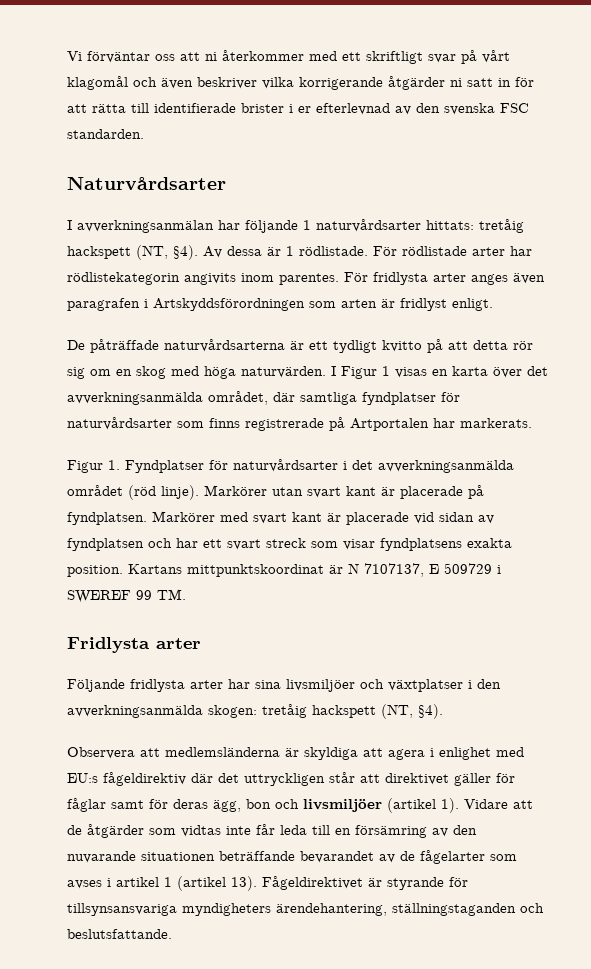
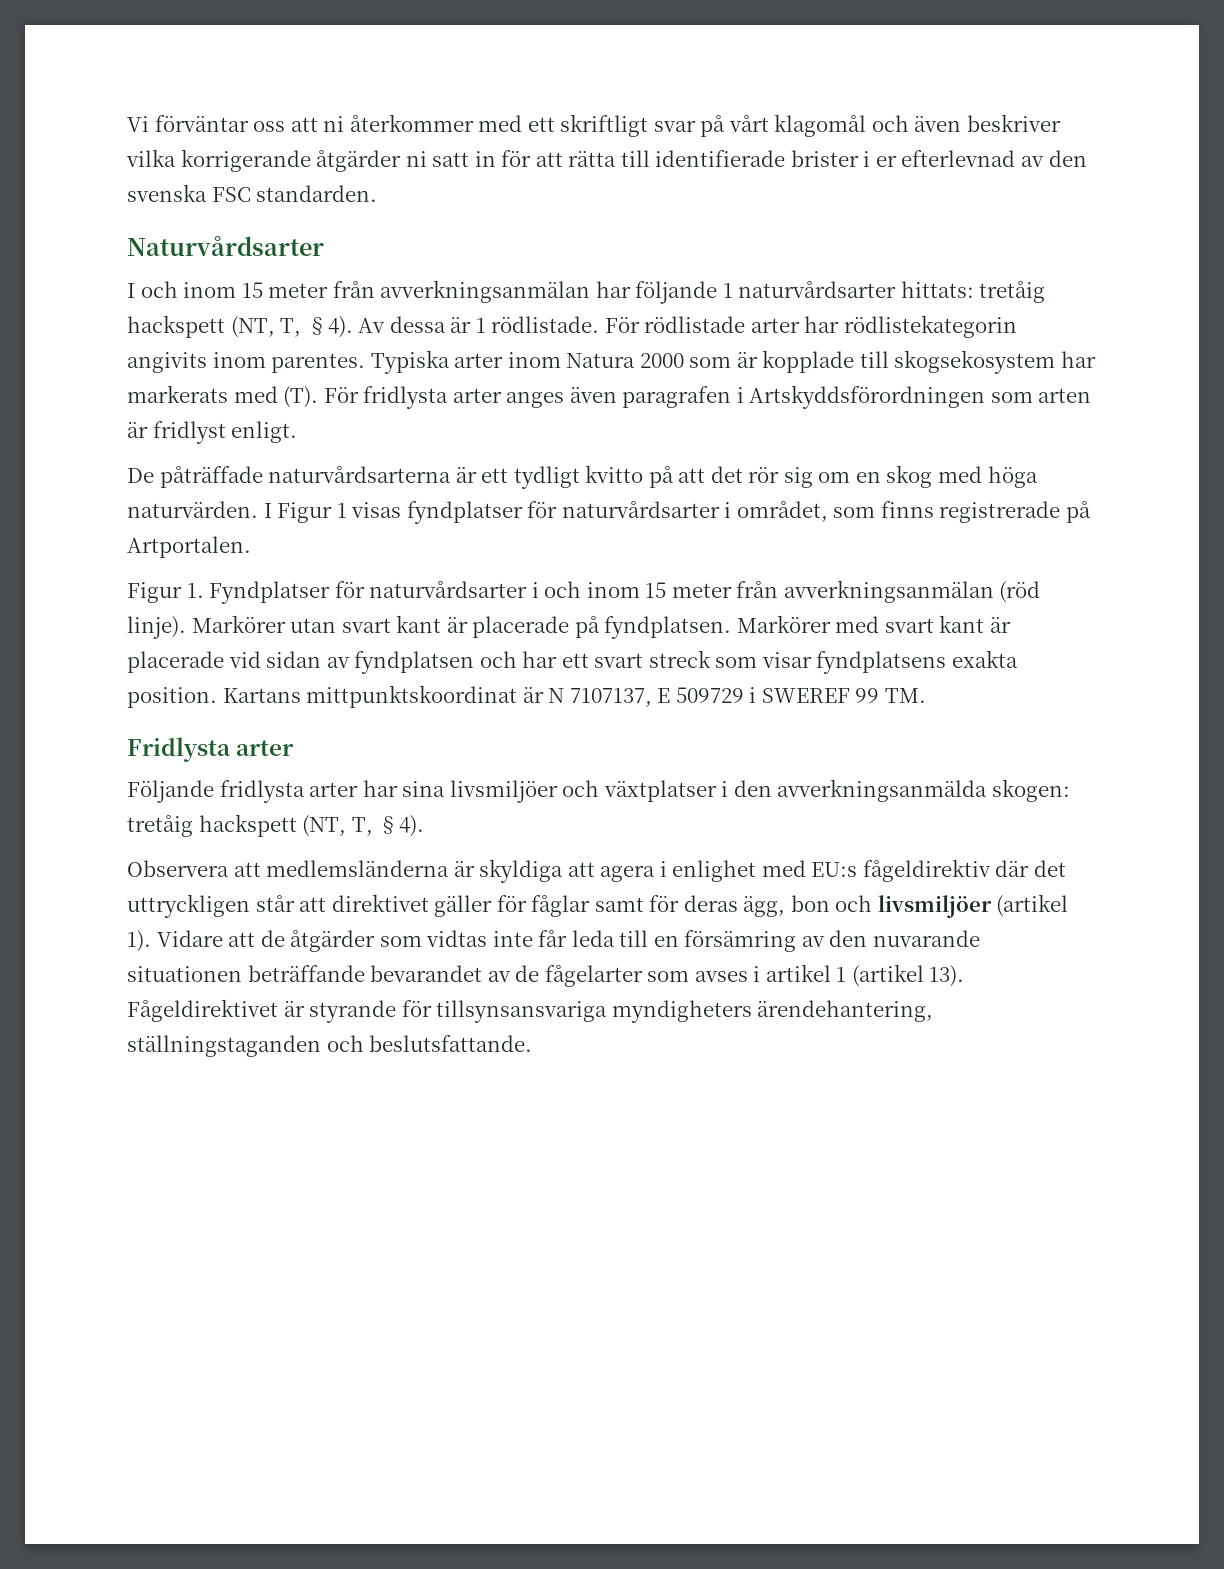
(72, 225) none -> [140,281,375,298] och inom 15 meter från
(168, 252) none -> [280,318,302,337] T,
(339, 279) none -> [370,350,1096,374] [127,385,319,408] Typiska arter inom Natura 2000 som är kopplade till skogsekosystem har markerats med (T).
[473,340,508,350] detta -> [710,466,743,483] det
[432,366,548,378] [67,391,357,405] en karta över det avverkningsanmälda området, där samtliga -> (402, 510) none
(172, 423) none -> [724,501,828,522] i området,
[350,418,532,431] Artportalen har markerats. -> [127,536,251,558] Artportalen.
[352,460,514,473] [67,485,123,496] det avverkningsanmälda området -> [544,580,994,603] och inom 15 meter från avverkningsanmälan
(413, 711) none -> [351,817,373,836] T,

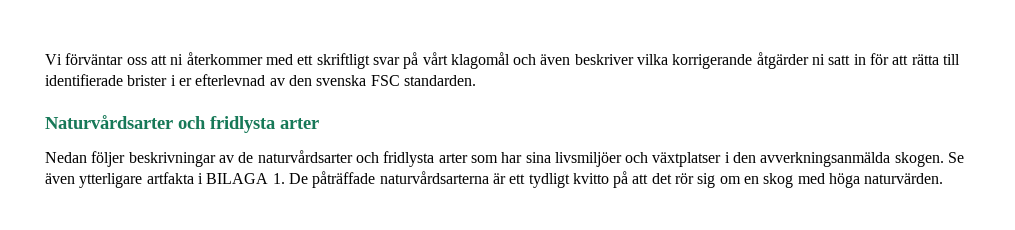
[127,280,1046,304] [127,315,1017,338] [127,350,1096,374] [127,385,1092,409] [127,421,298,444] // I och inom 15 meter från avverkningsanmälan har följande 1 naturvårdsarter hittats: tretåig hackspett (NT, T, §4). Av dessa är 1 rödlistade. För rödlistade arter har rödlistekategorin angivits inom parentes. Typiska arter inom Natura 2000 som är kopplade till skogsekosystem har markerats med (T). För fridlysta arter anges även paragrafen i Artskyddsförordningen som arten är fridlyst enligt. // -> [178,116,319,133] [45,150,965,167] [45,172,285,188] och fridlysta arter // Nedan följer beskrivningar av de naturvårdsarter och fridlysta arter som har sina livsmiljöer och växtplatser i den avverkningsanmälda skogen. Se även ytterligare artfakta i BILAGA 1.
[263,501,1091,524] [127,536,251,558] [127,580,1041,604] [127,615,1011,639] [127,650,1018,674] [127,685,926,708] [127,737,295,762] [127,779,1070,803] [127,814,425,837] [127,859,1066,883] [127,894,1069,918] [127,930,981,952] [127,964,965,987] [127,999,934,1023] [127,1035,533,1057] I Figur 1 visas fyndplatser för naturvårdsarter i området, som finns registrerade på Artportalen. // Figur 1. Fyndplatser för naturvårdsarter i och inom 15 meter från avverkningsanmälan (röd linje). Markörer utan svart kant är placerade på fyndplatsen. Markörer med svart kant är placerade vid sidan av fyndplatsen och har ett svart streck som visar fyndplatsens exakta position. Kartans mittpunktskoordinat är N 7107137, E 509729 i SWEREF 99 TM. // Fridlysta arter // Följande fridlysta arter har sina livsmiljöer och växtplatser i den avverkningsanmälda skogen: tretåig hackspett (NT, T, §4). // Observera att medlemsländerna är skyldiga att agera i enlighet med EU:s fågeldirektiv där det uttryckligen står att direktivet gäller för fåglar samt för deras ägg, bon och livsmiljöer (artikel 1). Vidare att de åtgärder som vidtas inte får leda till en försämring av den nuvarande situationen beträffande bevarandet av de fågelarter som avses i artikel 1 (artikel 13). Fågeldirektivet är styrande för tillsynsansvariga myndigheters ärendehantering, ställningstaganden och beslutsfattande. -> (944, 178) none

